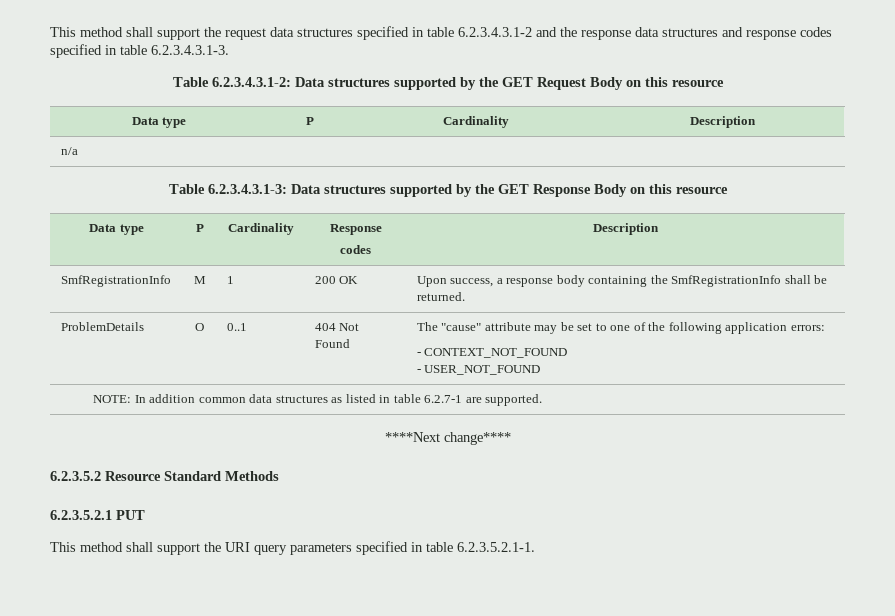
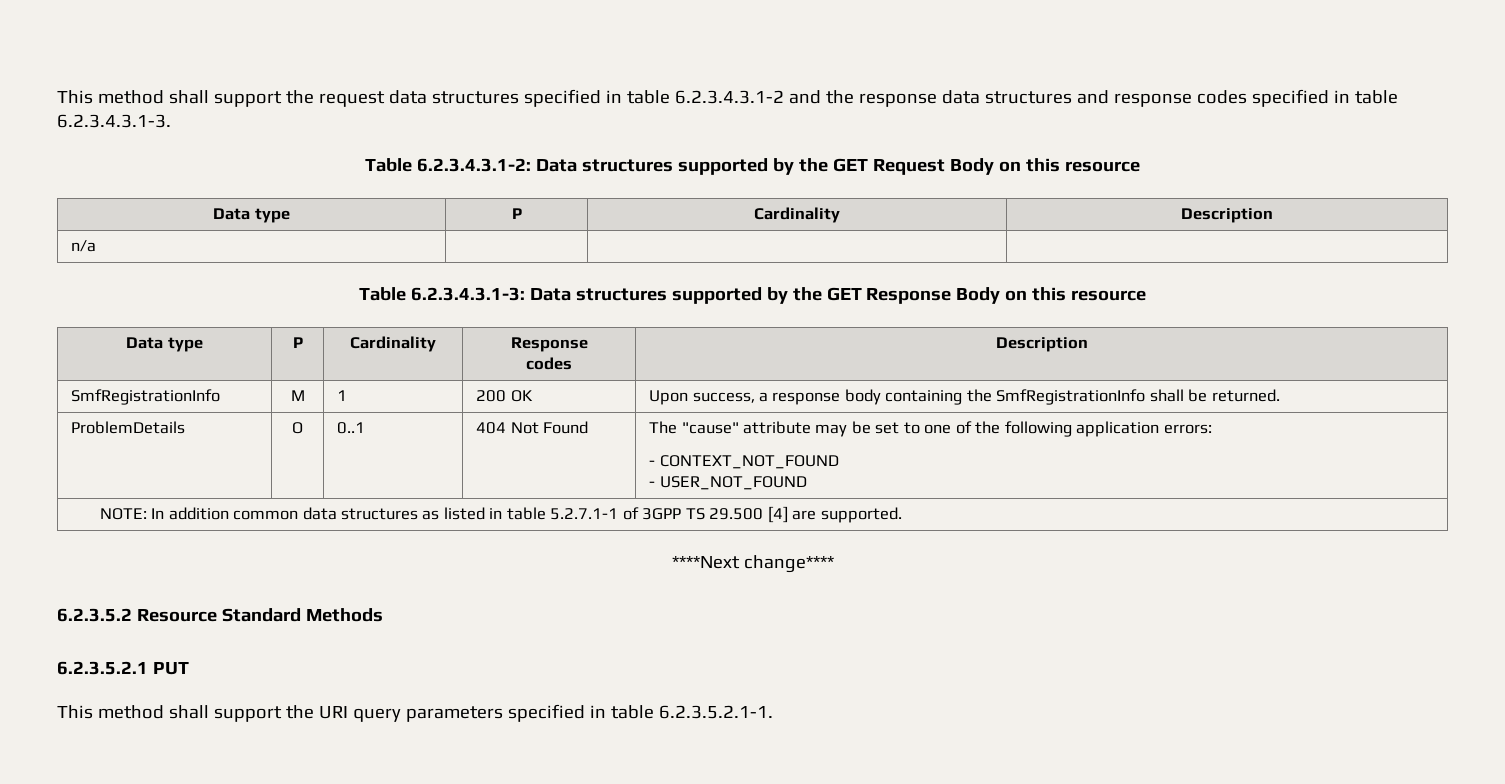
[424,395,463,403] 6.2.7-1 -> [550,506,788,523] 5.2.7.1-1 of 3GPP TS 29.500 [4]

